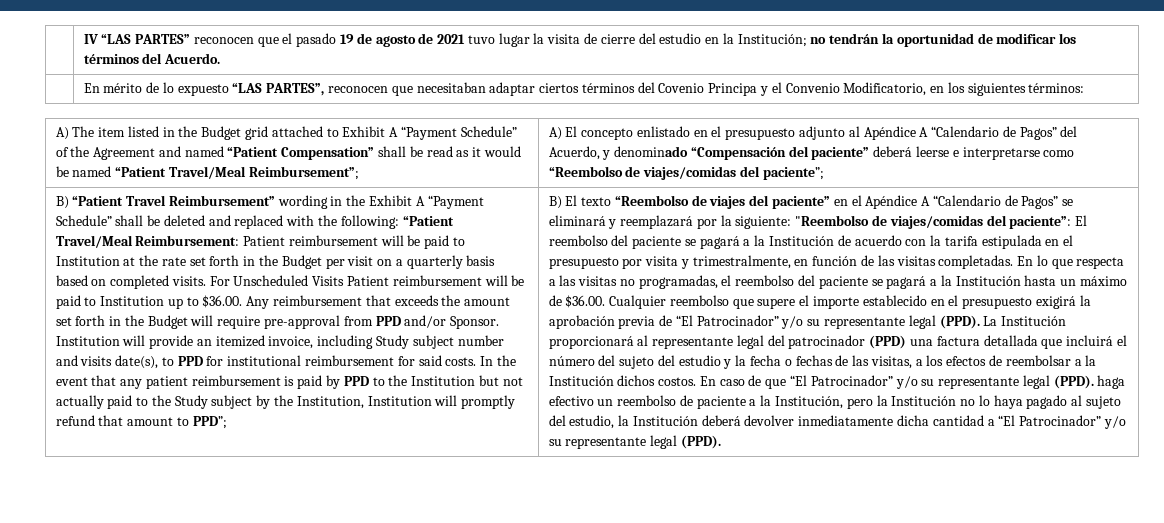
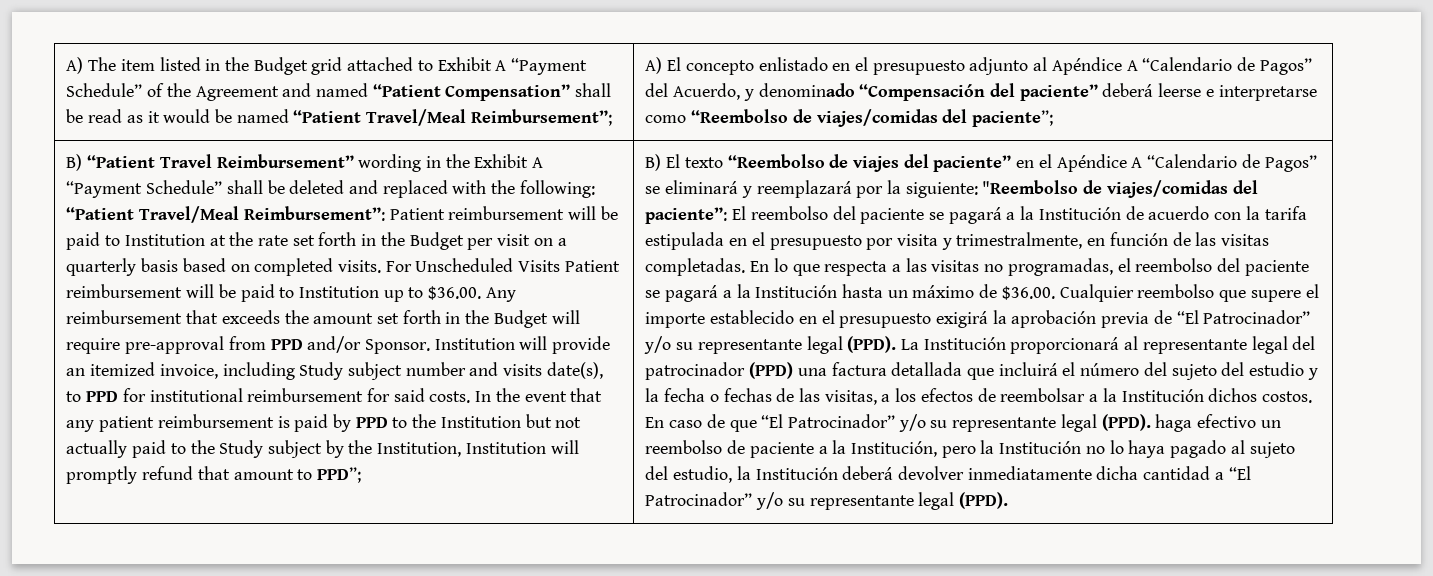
[83,33,1077,47] [83,53,221,64] [83,82,1085,96] | IV “LAS PARTES” reconocen que el pasado 19 de agosto de 2021 tuvo lugar la visita de cierre del estudio en la Institución; no tendrán la oportunidad de modificar los términos del Acuerdo. // | En mérito de lo expuesto “LAS PARTES”, reconocen que necesitaban adaptar ciertos términos del Covenio Principa y el Convenio Modificatorio, en los siguientes términos: // -> (66, 65) none
[135,235,240,246] Reimbursement: -> [243,206,385,221] Reimbursement”:

